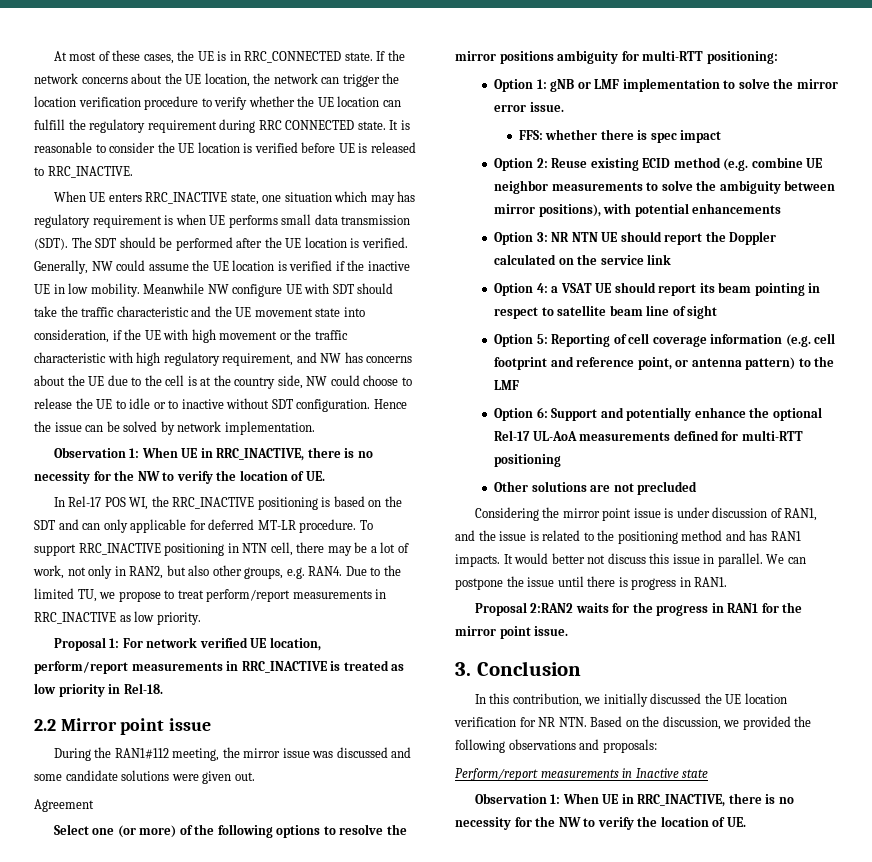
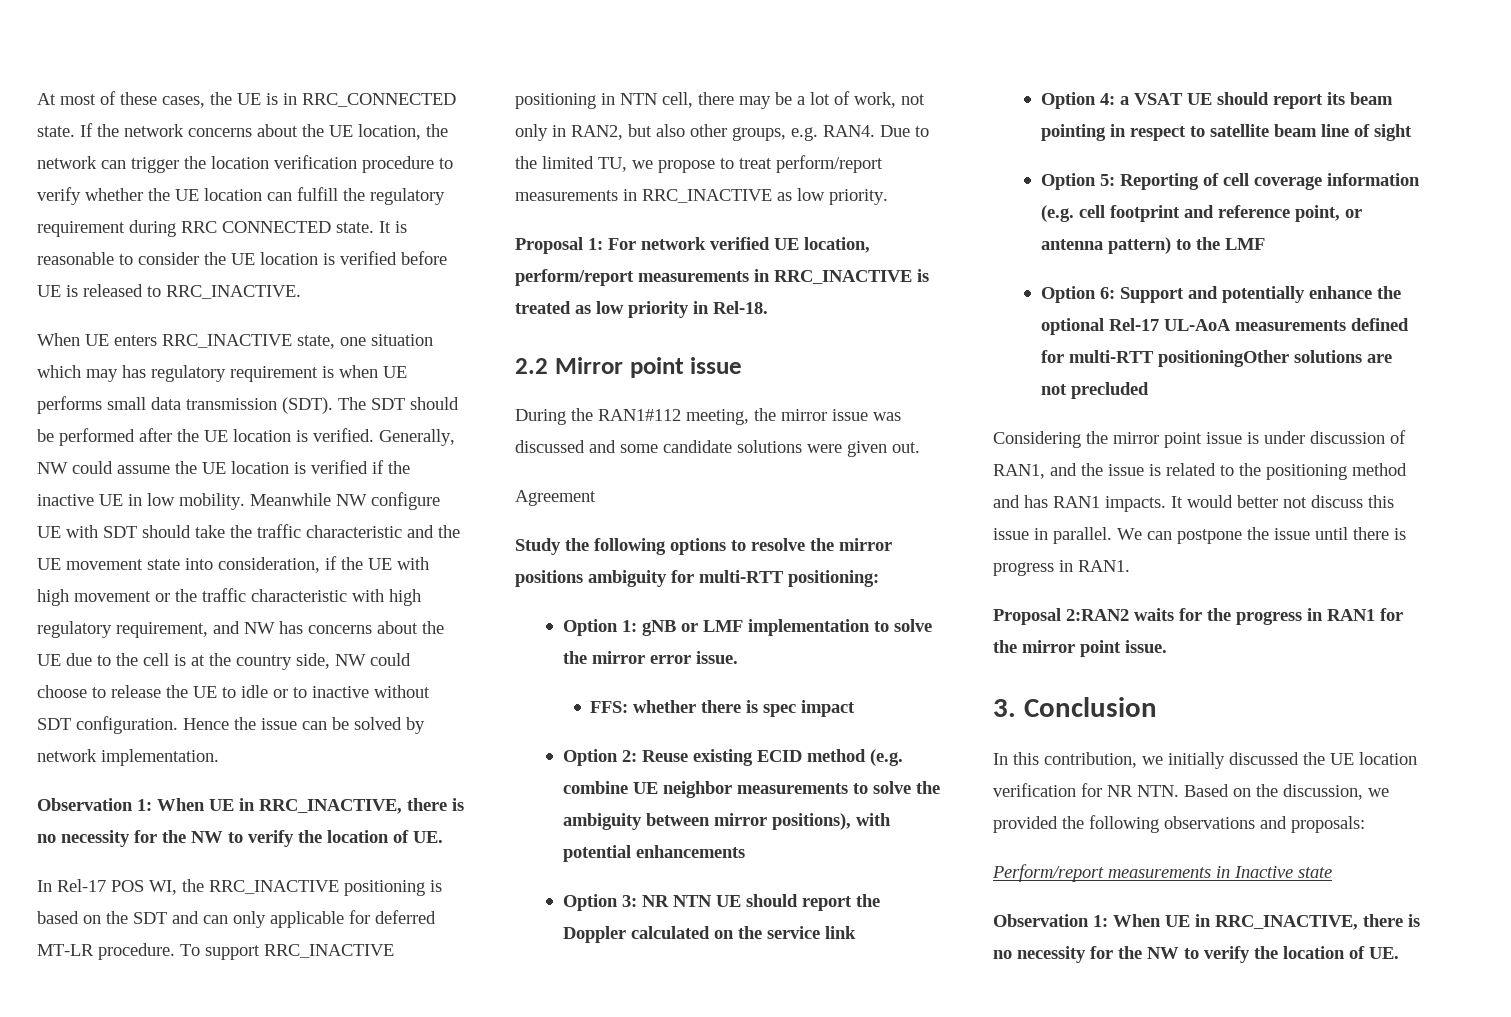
[53,824,193,838] Select one (or more) of -> [515,538,561,555] Study
[494,454,562,467] [494,481,529,492] positioning // Other -> [1157,350,1289,367] positioningOther

